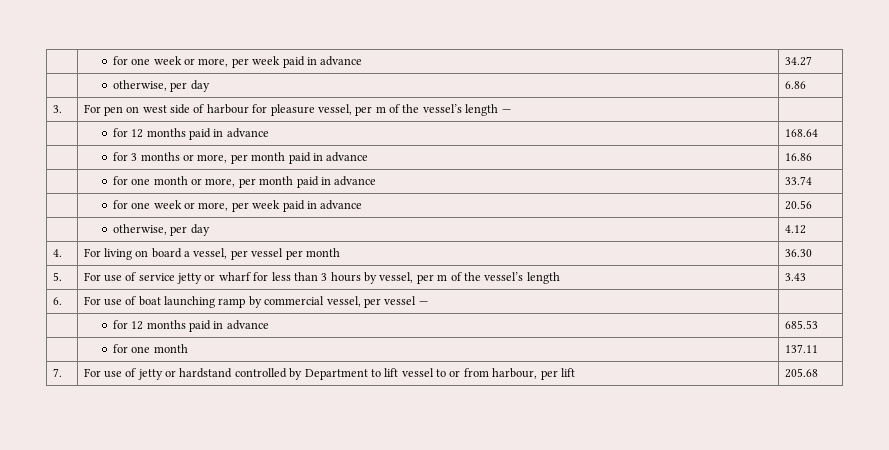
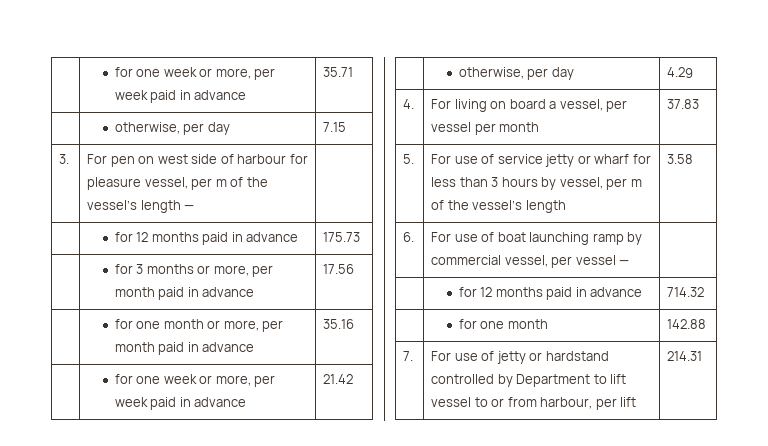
[784,56,812,66] [112,80,210,92] [784,81,806,89] 34.27 // | otherwise, per day | 6.86 -> [323,67,354,77] [114,122,230,135] [323,122,347,132] 35.71 // | otherwise, per day | 7.15
[784,129,818,137] 168.64 -> [323,232,361,242] 175.73
[784,153,812,161] 16.86 -> [323,264,355,274] 17.56
[784,176,812,185] 33.74 -> [323,319,355,329] 35.16
[784,200,812,210] [112,224,210,236] [784,225,806,234] 20.56 // | otherwise, per day | 4.12 -> [323,374,354,384] [458,67,574,80] [667,67,694,78] 21.42 // | otherwise, per day | 4.29
[784,249,812,257] 36.30 -> [667,99,700,109] 37.83
[784,273,806,281] 3.43 -> [667,154,694,164] 3.58
[784,320,818,329] 685.53 -> [667,287,705,297] 714.32
[784,344,818,353] 137.11 -> [667,319,707,329] 142.88
[784,368,818,378] 205.68 -> [667,351,703,361] 214.31

